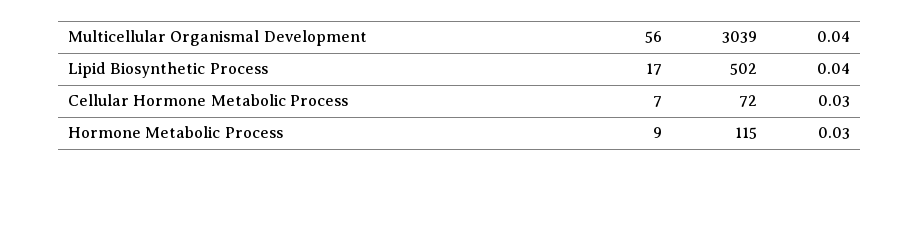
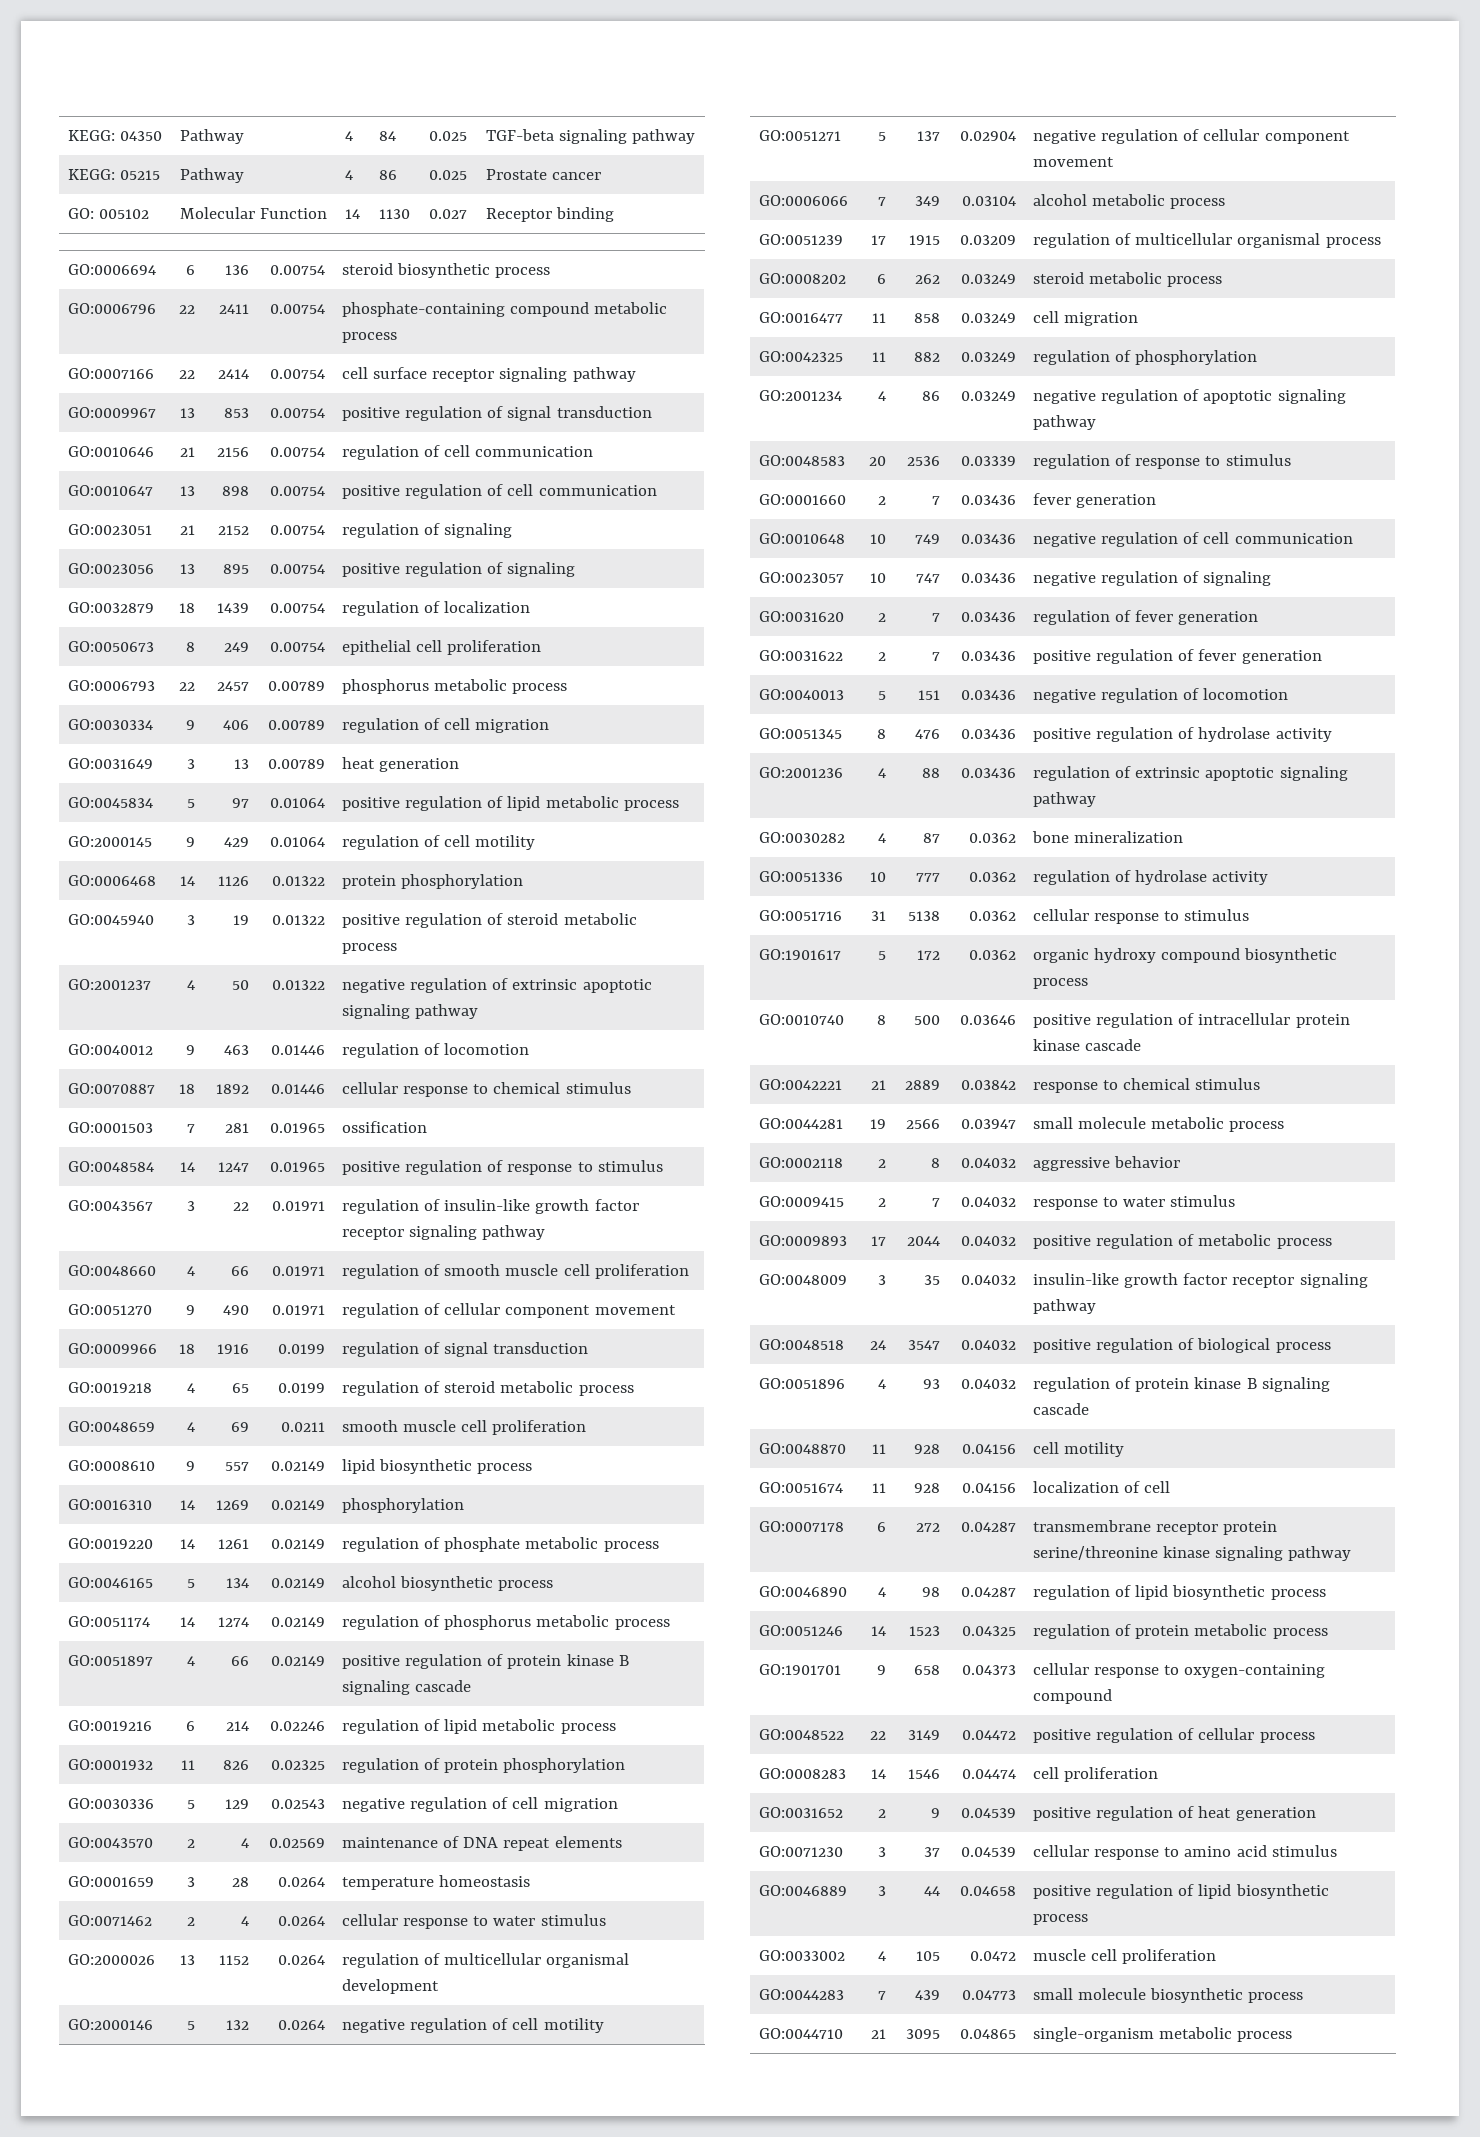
[68,30,367,46] [644,31,662,43] [721,31,757,43] [816,31,850,42] [68,62,268,78] [645,63,662,75] [729,63,757,75] [816,63,850,74] [68,94,349,106] [652,96,662,107] [738,95,757,107] [817,95,850,107] [68,126,283,138] [652,127,662,138] [734,127,757,139] [817,127,850,139] Multicellular Organismal Development | 56 | 3039 | 0.04 // Lipid Biosynthetic Process | 17 | 502 | 0.04 // Cellular Hormone Metabolic Process | 7 | 72 | 0.03 // Hormone Metabolic Process | 9 | 115 | 0.03 -> [68,130,163,141] [180,129,245,144] [345,131,354,141] [379,131,397,141] [429,131,468,141] [486,129,696,144] [68,169,161,180] [180,168,245,183] [345,170,354,180] [379,170,398,180] [429,170,468,180] [486,169,602,180] [68,208,150,219] [180,207,328,219] [345,209,361,219] [379,209,411,219] [429,209,468,219] [486,207,615,222] [68,264,157,275] [185,265,195,275] [224,265,249,275] [269,265,325,275] [342,263,551,278] [68,303,157,314] [178,305,195,314] [218,304,249,314] [269,304,325,314] [342,302,668,317] [342,332,398,343] [68,368,155,379] [178,370,195,379] [217,369,249,379] [269,369,325,379] [342,367,636,382] [68,407,157,418] [179,408,195,418] [223,408,249,418] [269,408,325,418] [342,406,652,421] [68,446,155,457] [179,447,195,457] [216,447,249,457] [269,447,325,457] [342,445,594,460] [68,485,154,496] [179,486,195,496] [221,486,249,496] [269,486,325,496] [342,484,657,499] [68,524,153,535] [179,525,195,535] [217,525,249,535] [269,525,325,535] [342,523,513,538] [68,563,155,574] [179,564,195,574] [222,564,249,574] [269,564,325,574] [342,562,576,577] [68,602,155,613] [178,603,195,613] [216,603,249,613] [269,603,325,613] [342,601,531,616] [68,641,155,652] [185,642,195,652] [223,642,249,652] [269,642,325,652] [342,640,542,655] [68,680,156,691] [178,682,195,691] [216,681,249,691] [267,681,325,691] [342,679,568,694] [68,719,154,730] [185,720,195,730] [222,720,249,730] [267,720,325,730] [342,718,550,733] [68,758,154,769] [186,759,195,769] [233,759,249,769] [267,759,325,769] [342,757,460,772] [68,797,154,808] [186,799,195,808] [231,798,249,808] [269,798,325,808] [342,796,679,811] [68,836,153,847] [185,837,195,847] [223,837,249,847] [269,837,325,847] [342,835,536,850] [68,875,157,886] [179,876,195,886] [217,876,249,886] [271,876,325,886] [342,874,524,889] [68,914,155,925] [186,915,195,925] [232,915,249,925] [271,915,325,925] [342,913,637,928] [342,943,398,954] [68,979,152,990] [186,980,195,990] [231,980,249,990] [271,980,325,990] [342,978,652,993] [342,1004,479,1019] [68,1044,154,1055] [185,1045,195,1055] [223,1045,249,1055] [270,1045,325,1055] [342,1043,530,1058] [68,1083,156,1094] [178,1084,195,1094] [215,1084,249,1094] [270,1084,325,1094] [342,1082,631,1097] [68,1122,154,1133] [186,1124,195,1133] [224,1123,249,1133] [269,1123,325,1133] [342,1121,428,1133] [68,1161,155,1172] [179,1162,195,1172] [217,1162,249,1172] [269,1162,325,1172] [342,1160,663,1175] [68,1200,154,1211] [186,1201,195,1211] [232,1202,249,1211] [271,1201,325,1211] [342,1199,639,1214] [342,1225,546,1240] [68,1265,157,1276] [186,1266,195,1276] [230,1266,249,1276] [271,1266,325,1276] [342,1264,689,1279] [68,1304,153,1315] [185,1305,195,1315] [222,1305,249,1315] [271,1305,325,1315] [342,1303,676,1318] [68,1343,158,1354] [178,1344,195,1354] [216,1344,249,1354] [277,1344,325,1354] [342,1342,589,1357] [68,1382,153,1393] [186,1383,195,1393] [231,1383,249,1393] [277,1383,325,1393] [342,1381,634,1396] [68,1421,156,1432] [186,1422,195,1432] [230,1422,249,1432] [280,1422,325,1432] [342,1420,587,1435] [68,1460,156,1471] [185,1461,195,1471] [224,1462,249,1471] [270,1461,325,1471] [342,1459,533,1474] [68,1499,153,1510] [179,1500,195,1510] [215,1500,249,1510] [270,1500,325,1510] [342,1498,465,1513] [68,1538,154,1549] [179,1539,195,1549] [217,1539,249,1549] [270,1539,325,1549] [342,1537,659,1552] [68,1577,154,1588] [186,1579,195,1588] [225,1578,249,1588] [270,1578,325,1588] [342,1576,554,1591] [68,1616,151,1627] [179,1617,195,1627] [217,1617,249,1627] [270,1617,325,1627] [342,1615,670,1630] [68,1655,154,1666] [186,1656,195,1666] [230,1656,249,1666] [270,1656,325,1666] [342,1654,629,1669] [342,1680,472,1695] [68,1720,153,1731] [185,1721,195,1731] [225,1721,249,1731] [269,1721,325,1731] [342,1719,616,1734] [68,1759,154,1770] [180,1760,195,1770] [222,1760,249,1770] [270,1760,325,1770] [342,1758,626,1773] [68,1798,155,1809] [186,1800,195,1809] [224,1799,249,1809] [270,1799,325,1809] [342,1797,618,1812] [68,1837,154,1848] [186,1839,195,1848] [240,1838,249,1848] [268,1838,325,1848] [342,1836,622,1851] [68,1876,155,1887] [186,1877,195,1887] [231,1877,249,1887] [277,1877,325,1887] [342,1875,531,1890] [68,1915,153,1926] [186,1917,195,1926] [240,1916,249,1926] [277,1916,325,1926] [342,1914,606,1929] [68,1954,156,1965] [179,1955,195,1965] [218,1955,249,1965] [277,1955,325,1965] [342,1953,630,1968] [342,1979,440,1994] [68,2019,154,2030] [186,2021,195,2030] [225,2020,249,2030] [277,2020,325,2030] [342,2018,604,2033] [759,130,842,141] [877,132,886,141] [916,131,940,141] [959,131,1016,141] [1033,129,1350,144] [1033,157,1115,167] [759,195,849,206] [877,197,886,206] [914,196,940,206] [961,196,1016,206] [1033,194,1226,209] [759,234,844,245] [870,235,886,245] [908,235,940,245] [959,235,1016,245] [1033,233,1381,248] [759,273,847,284] [876,274,886,284] [914,274,940,284] [960,274,1016,284] [1033,272,1223,287] [759,312,844,323] [871,313,886,323] [913,313,940,323] [960,313,1016,323] [1033,311,1139,326] [759,351,844,362] [871,352,886,362] [913,352,940,362] [960,352,1016,362] [1033,350,1258,365] [759,390,843,401] [877,391,886,401] [921,391,940,401] [960,391,1016,401] [1033,389,1346,404] [1033,415,1097,430] [759,455,846,466] [868,456,886,466] [906,456,940,466] [960,456,1016,466] [1033,454,1291,469] [759,494,847,505] [877,496,886,505] [931,496,940,505] [960,495,1016,505] [1033,493,1157,508] [759,533,846,544] [869,534,886,544] [914,534,940,544] [960,534,1016,544] [1033,532,1353,547] [759,572,845,583] [869,573,886,583] [915,573,940,583] [960,573,1016,583] [1033,571,1272,586] [759,611,845,622] [877,613,886,622] [931,613,940,622] [960,612,1016,622] [1033,610,1259,625] [759,650,844,661] [877,652,886,661] [931,652,940,661] [960,651,1016,661] [1033,649,1322,664] [759,689,845,700] [877,691,886,700] [917,690,940,700] [960,690,1016,700] [1033,688,1289,703] [759,728,843,739] [876,729,886,739] [914,729,940,739] [960,729,1016,739] [1033,727,1332,742] [759,767,844,778] [877,768,886,778] [921,768,940,778] [960,768,1016,778] [1033,766,1348,781] [1033,792,1097,807] [759,832,846,843] [877,833,886,843] [922,833,940,843] [968,833,1016,843] [1032,831,1184,843] [759,871,844,882] [869,872,886,882] [915,873,940,882] [968,872,1016,882] [1033,870,1269,885] [759,910,843,921] [870,911,886,921] [907,911,940,921] [968,911,1016,921] [1033,909,1250,924] [759,949,842,960] [877,951,886,960] [916,950,940,960] [968,950,1016,960] [1033,948,1338,963] [1033,978,1089,989] [759,1014,845,1025] [876,1015,886,1025] [913,1015,940,1025] [959,1015,1016,1025] [1033,1013,1350,1028] [1033,1039,1142,1051] [759,1079,843,1090] [870,1080,886,1090] [904,1080,940,1090] [960,1080,1016,1090] [1033,1078,1261,1093] [759,1118,844,1129] [869,1119,886,1129] [905,1119,940,1129] [960,1119,1016,1129] [1033,1117,1285,1132] [759,1157,844,1168] [877,1159,886,1168] [930,1158,940,1168] [960,1158,1016,1168] [1033,1156,1181,1171] [759,1196,845,1207] [877,1198,886,1207] [931,1198,940,1207] [960,1197,1016,1207] [1033,1195,1236,1210] [759,1235,848,1246] [870,1236,886,1246] [906,1236,940,1246] [960,1236,1016,1246] [1033,1234,1332,1249] [759,1274,848,1285] [877,1275,886,1285] [923,1275,940,1285] [960,1275,1016,1285] [1033,1273,1368,1288] [1033,1299,1097,1314] [759,1339,845,1350] [869,1340,886,1350] [907,1340,940,1350] [960,1340,1016,1350] [1033,1338,1331,1353] [759,1378,846,1389] [877,1379,886,1389] [922,1379,940,1389] [960,1379,1016,1389] [1033,1377,1330,1392] [1033,1403,1090,1415] [759,1443,847,1454] [871,1444,886,1454] [913,1444,940,1454] [961,1444,1016,1454] [1033,1442,1125,1457] [759,1482,844,1493] [871,1483,886,1493] [913,1483,940,1493] [961,1483,1016,1493] [1033,1481,1171,1493] [759,1521,845,1532] [876,1522,886,1532] [915,1523,940,1532] [960,1522,1016,1532] [1033,1520,1278,1535] [1033,1546,1352,1561] [759,1586,848,1597] [877,1587,886,1597] [921,1587,940,1597] [960,1587,1016,1597] [1033,1585,1326,1600] [759,1625,844,1636] [870,1626,886,1636] [908,1626,940,1636] [961,1626,1016,1636] [1033,1624,1328,1639] [759,1664,842,1675] [876,1665,886,1675] [913,1665,940,1675] [961,1665,1016,1675] [1033,1663,1326,1678] [1033,1689,1113,1704] [759,1729,845,1740] [869,1731,886,1740] [907,1730,940,1740] [961,1730,1016,1740] [1033,1728,1315,1743] [759,1768,847,1779] [870,1769,886,1779] [907,1769,940,1779] [961,1769,1016,1779] [1033,1767,1159,1782] [759,1807,844,1818] [877,1809,886,1818] [930,1808,940,1818] [960,1808,1016,1818] [1033,1806,1316,1821] [759,1846,844,1857] [877,1847,886,1857] [923,1847,940,1857] [960,1847,1016,1857] [1033,1845,1337,1860] [759,1885,848,1896] [877,1886,886,1896] [923,1886,940,1896] [959,1886,1016,1896] [1033,1884,1329,1899] [1033,1914,1089,1925] [759,1950,846,1961] [877,1951,886,1961] [915,1951,940,1961] [969,1951,1016,1961] [1033,1949,1217,1964] [759,1989,845,2000] [877,1991,886,2000] [914,1990,940,2000] [961,1990,1016,2000] [1033,1988,1304,2003] [759,2028,844,2039] [870,2029,886,2039] [905,2029,940,2039] [959,2029,1016,2039] [1033,2027,1293,2042] KEGG: 04350 | Pathway | 4 | 84 | 0.025 | TGF-beta signaling pathway // KEGG: 05215 | Pathway | 4 | 86 | 0.025 | Prostate cancer // GO: 005102 | Molecular Function | 14 | 1130 | 0.027 | Receptor binding // GO:0006694 | 6 | 136 | 0.00754 | steroid biosynthetic process // GO:0006796 | 22 | 2411 | 0.00754 | phosphate-containing compound metabolic process // GO:0007166 | 22 | 2414 | 0.00754 | cell surface receptor signaling pathway // GO:0009967 | 13 | 853 | 0.00754 | positive regulation of signal transduction // GO:0010646 | 21 | 2156 | 0.00754 | regulation of cell communication // GO:0010647 | 13 | 898 | 0.00754 | positive regulation of cell communication // GO:0023051 | 21 | 2152 | 0.00754 | regulation of signaling // GO:0023056 | 13 | 895 | 0.00754 | positive regulation of signaling // GO:0032879 | 18 | 1439 | 0.00754 | regulation of localization // GO:0050673 | 8 | 249 | 0.00754 | epithelial cell proliferation // GO:0006793 | 22 | 2457 | 0.00789 | phosphorus metabolic process // GO:0030334 | 9 | 406 | 0.00789 | regulation of cell migration // GO:0031649 | 3 | 13 | 0.00789 | heat generation // GO:0045834 | 5 | 97 | 0.01064 | positive regulation of lipid metabolic process // GO:2000145 | 9 | 429 | 0.01064 | regulation of cell motility // GO:0006468 | 14 | 1126 | 0.01322 | protein phosphorylation // GO:0045940 | 3 | 19 | 0.01322 | positive regulation of steroid metabolic process // GO:2001237 | 4 | 50 | 0.01322 | negative regulation of extrinsic apoptotic signaling pathway // GO:0040012 | 9 | 463 | 0.01446 | regulation of locomotion // GO:0070887 | 18 | 1892 | 0.01446 | cellular response to chemical stimulus // GO:0001503 | 7 | 281 | 0.01965 | ossification // GO:0048584 | 14 | 1247 | 0.01965 | positive regulation of response to stimulus // GO:0043567 | 3 | 22 | 0.01971 | regulation of insulin-like growth factor receptor signaling pathway // GO:0048660 | 4 | 66 | 0.01971 | regulation of smooth muscle cell proliferation // GO:0051270 | 9 | 490 | 0.01971 | regulation of cellular component movement // GO:0009966 | 18 | 1916 | 0.0199 | regulation of signal transduction // GO:0019218 | 4 | 65 | 0.0199 | regulation of steroid metabolic process // GO:0048659 | 4 | 69 | 0.0211 | smooth muscle cell proliferation // GO:0008610 | 9 | 557 | 0.02149 | lipid biosynthetic process // GO:0016310 | 14 | 1269 | 0.02149 | phosphorylation // GO:0019220 | 14 | 1261 | 0.02149 | regulation of phosphate metabolic process // GO:0046165 | 5 | 134 | 0.02149 | alcohol biosynthetic process // GO:0051174 | 14 | 1274 | 0.02149 | regulation of phosphorus metabolic process // GO:0051897 | 4 | 66 | 0.02149 | positive regulation of protein kinase B signaling cascade // GO:0019216 | 6 | 214 | 0.02246 | regulation of lipid metabolic process // GO:0001932 | 11 | 826 | 0.02325 | regulation of protein phosphorylation // GO:0030336 | 5 | 129 | 0.02543 | negative regulation of cell migration // GO:0043570 | 2 | 4 | 0.02569 | maintenance of DNA repeat elements // GO:0001659 | 3 | 28 | 0.0264 | temperature homeostasis // GO:0071462 | 2 | 4 | 0.0264 | cellular response to water stimulus // GO:2000026 | 13 | 1152 | 0.0264 | regulation of multicellular organismal development // GO:2000146 | 5 | 132 | 0.0264 | negative regulation of cell motility // GO:0051271 | 5 | 137 | 0.02904 | negative regulation of cellular component movement // GO:0006066 | 7 | 349 | 0.03104 | alcohol metabolic process // GO:0051239 | 17 | 1915 | 0.03209 | regulation of multicellular organismal process // GO:0008202 | 6 | 262 | 0.03249 | steroid metabolic process // GO:0016477 | 11 | 858 | 0.03249 | cell migration // GO:0042325 | 11 | 882 | 0.03249 | regulation of phosphorylation // GO:2001234 | 4 | 86 | 0.03249 | negative regulation of apoptotic signaling pathway // GO:0048583 | 20 | 2536 | 0.03339 | regulation of response to stimulus // GO:0001660 | 2 | 7 | 0.03436 | fever generation // GO:0010648 | 10 | 749 | 0.03436 | negative regulation of cell communication // GO:0023057 | 10 | 747 | 0.03436 | negative regulation of signaling // GO:0031620 | 2 | 7 | 0.03436 | regulation of fever generation // GO:0031622 | 2 | 7 | 0.03436 | positive regulation of fever generation // GO:0040013 | 5 | 151 | 0.03436 | negative regulation of locomotion // GO:0051345 | 8 | 476 | 0.03436 | positive regulation of hydrolase activity // GO:2001236 | 4 | 88 | 0.03436 | regulation of extrinsic apoptotic signaling pathway // GO:0030282 | 4 | 87 | 0.0362 | bone mineralization // GO:0051336 | 10 | 777 | 0.0362 | regulation of hydrolase activity // GO:0051716 | 31 | 5138 | 0.0362 | cellular response to stimulus // GO:1901617 | 5 | 172 | 0.0362 | organic hydroxy compound biosynthetic process // GO:0010740 | 8 | 500 | 0.03646 | positive regulation of intracellular protein kinase cascade // GO:0042221 | 21 | 2889 | 0.03842 | response to chemical stimulus // GO:0044281 | 19 | 2566 | 0.03947 | small molecule metabolic process // GO:0002118 | 2 | 8 | 0.04032 | aggressive behavior // GO:0009415 | 2 | 7 | 0.04032 | response to water stimulus // GO:0009893 | 17 | 2044 | 0.04032 | positive regulation of metabolic process // GO:0048009 | 3 | 35 | 0.04032 | insulin-like growth factor receptor signaling pathway // GO:0048518 | 24 | 3547 | 0.04032 | positive regulation of biological process // GO:0051896 | 4 | 93 | 0.04032 | regulation of protein kinase B signaling cascade // GO:0048870 | 11 | 928 | 0.04156 | cell motility // GO:0051674 | 11 | 928 | 0.04156 | localization of cell // GO:0007178 | 6 | 272 | 0.04287 | transmembrane receptor protein serine/threonine kinase signaling pathway // GO:0046890 | 4 | 98 | 0.04287 | regulation of lipid biosynthetic process // GO:0051246 | 14 | 1523 | 0.04325 | regulation of protein metabolic process // GO:1901701 | 9 | 658 | 0.04373 | cellular response to oxygen-containing compound // GO:0048522 | 22 | 3149 | 0.04472 | positive regulation of cellular process // GO:0008283 | 14 | 1546 | 0.04474 | cell proliferation // GO:0031652 | 2 | 9 | 0.04539 | positive regulation of heat generation // GO:0071230 | 3 | 37 | 0.04539 | cellular response to amino acid stimulus // GO:0046889 | 3 | 44 | 0.04658 | positive regulation of lipid biosynthetic process // GO:0033002 | 4 | 105 | 0.0472 | muscle cell proliferation // GO:0044283 | 7 | 439 | 0.04773 | small molecule biosynthetic process // GO:0044710 | 21 | 3095 | 0.04865 | single-organism metabolic process

